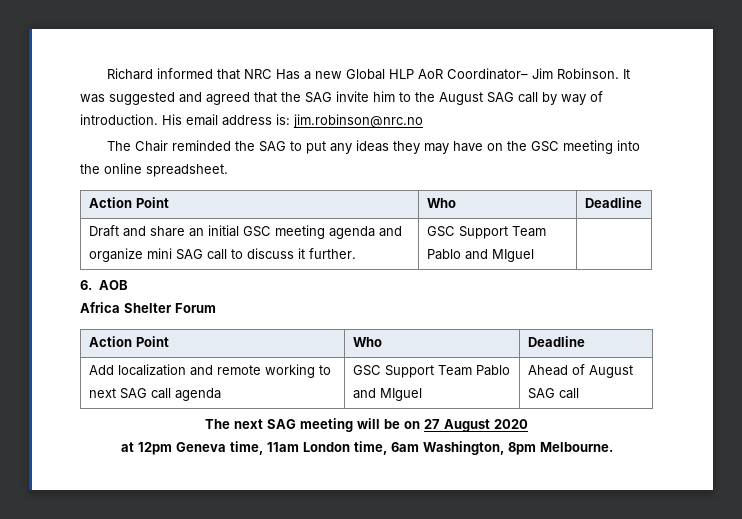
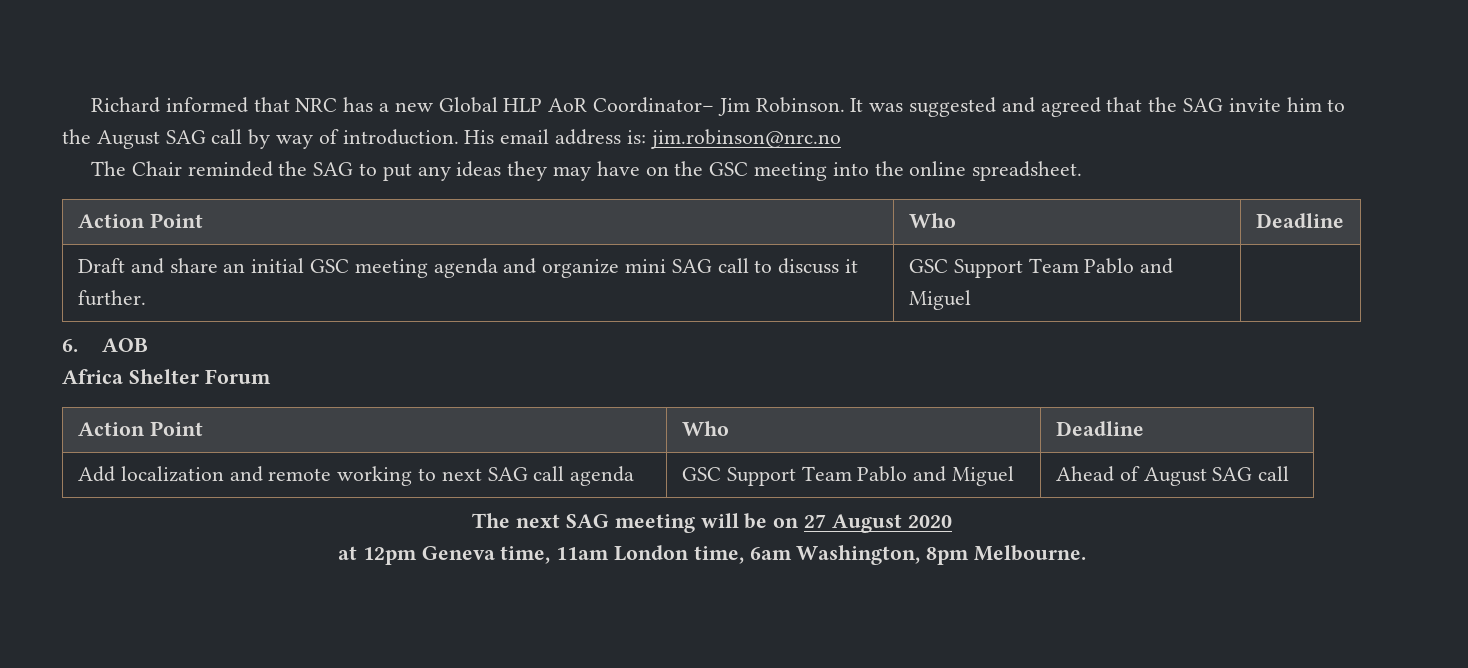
[275,69,300,80] Has -> [343,97,374,112] has
[491,249,534,262] MIguel -> [908,290,971,310] Miguel
[379,388,422,401] MIguel -> [952,466,1015,486] Miguel

